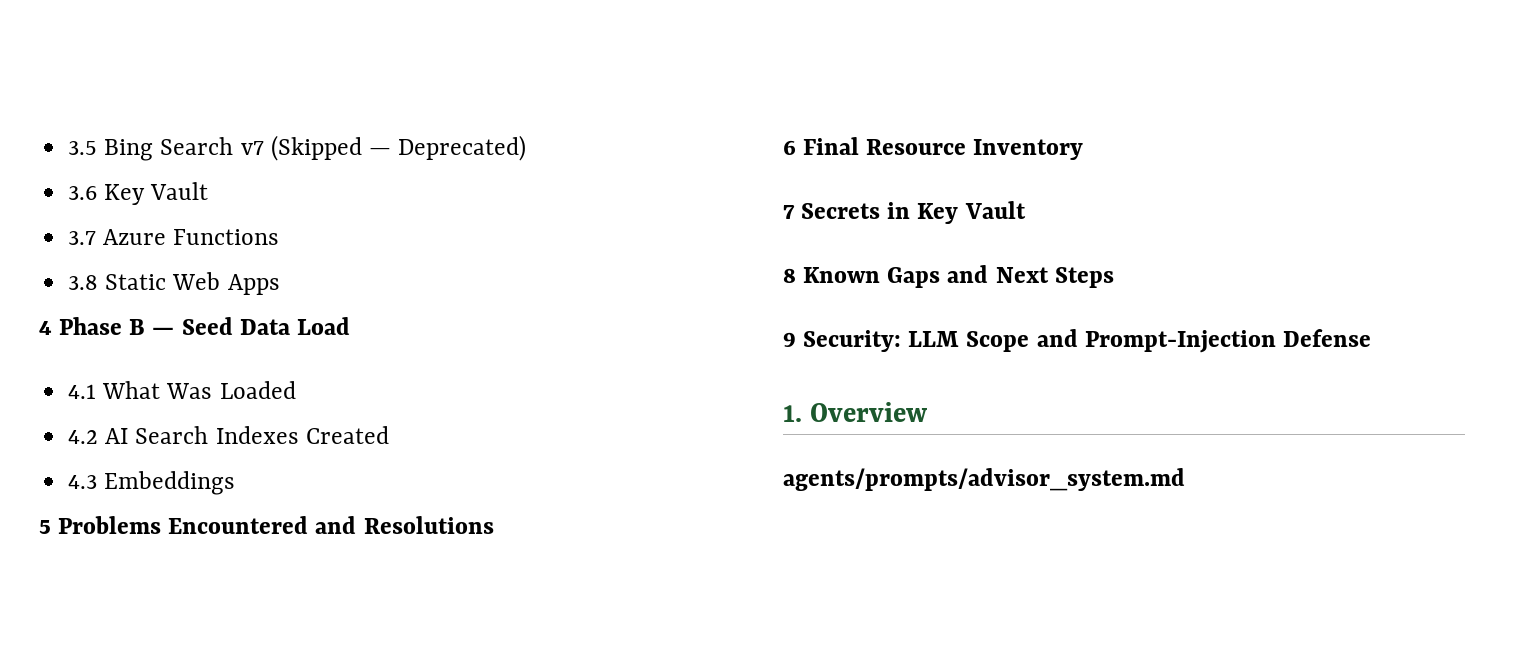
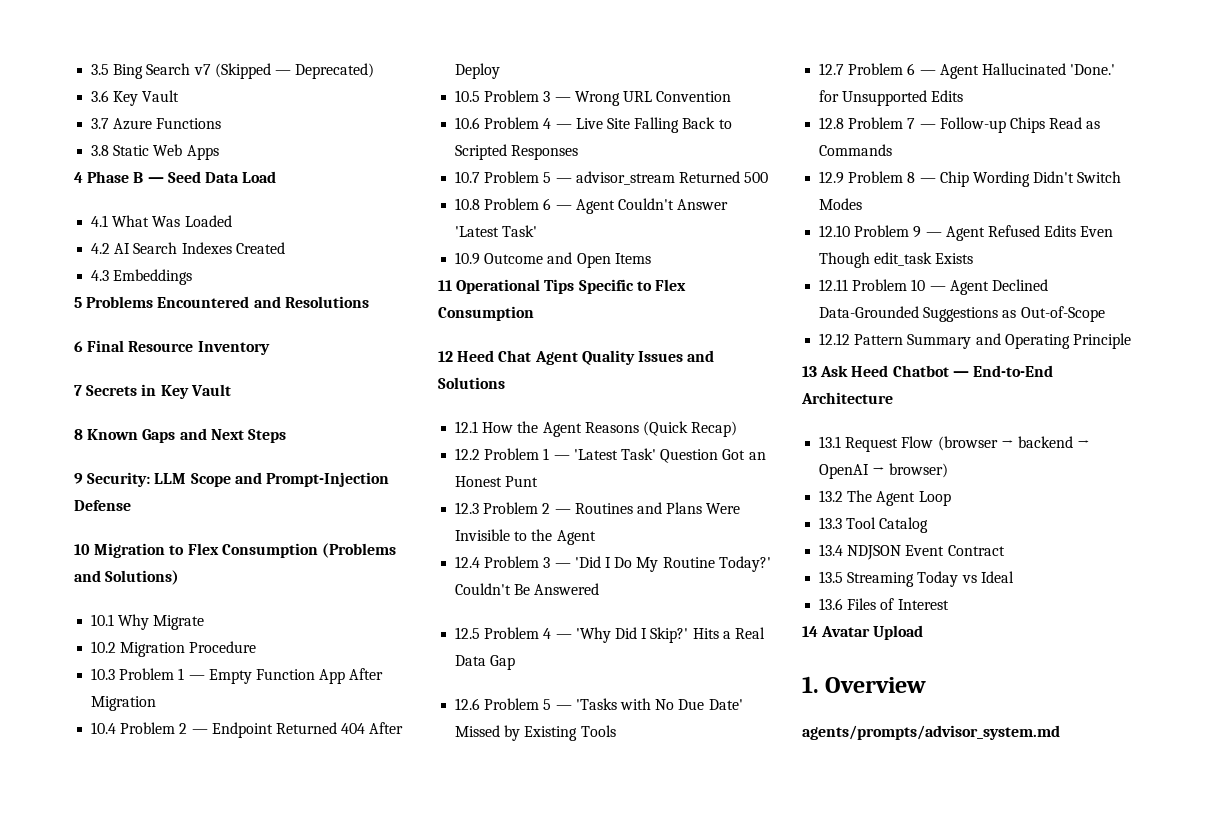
(1371, 338) none -> [74,543,396,558] [74,570,180,585] [91,614,205,630] [91,641,257,657] [91,668,384,684] [91,696,157,711] [91,722,404,738] [455,63,501,79] [455,90,732,106] [455,117,732,133] [455,144,579,160] [455,171,769,185] [455,198,729,214] [455,225,538,237] [455,252,651,268] [438,279,686,294] [438,306,534,321] [438,350,715,365] [438,377,505,389] [455,421,738,437] [455,448,766,463] [455,476,539,487] [455,502,741,514] [455,529,596,545] [455,556,771,572] [455,583,600,595] [455,627,765,643] [455,655,516,670] [455,698,743,710] [455,725,616,741] [819,63,1116,79] [819,90,964,106] [819,117,1101,133] [819,144,893,156] [819,171,1122,187] [819,198,863,210] [819,225,1114,241] [819,252,974,268] [819,279,1048,295] [819,306,1105,322] [819,333,1131,349] [802,365,1053,377] [801,392,893,404] [819,436,1091,452] [819,463,949,479] [819,490,951,506] [819,517,929,533] [819,544,1005,560] [819,571,1014,587] [819,598,949,610] [802,625,924,640] // 10 Migration to Flex Consumption (Problems and Solutions) // 10.1 Why Migrate // 10.2 Migration Procedure // 10.3 Problem 1 — Empty Function App After Migration // 10.4 Problem 2 — Endpoint Returned 404 After Deploy // 10.5 Problem 3 — Wrong URL Convention // 10.6 Problem 4 — Live Site Falling Back to Scripted Responses // 10.7 Problem 5 — advisor_stream Returned 500 // 10.8 Problem 6 — Agent Couldn't Answer 'Latest Task' // 10.9 Outcome and Open Items // 11 Operational Tips Specific to Flex Consumption // 12 Heed Chat Agent Quality Issues and Solutions // 12.1 How the Agent Reasons (Quick Recap) // 12.2 Problem 1 — 'Latest Task' Question Got an Honest Punt // 12.3 Problem 2 — Routines and Plans Were Invisible to the Agent // 12.4 Problem 3 — 'Did I Do My Routine Today?' Couldn't Be Answered // 12.5 Problem 4 — 'Why Did I Skip?' Hits a Real Data Gap // 12.6 Problem 5 — 'Tasks with No Due Date' Missed by Existing Tools // 12.7 Problem 6 — Agent Hallucinated 'Done.' for Unsupported Edits // 12.8 Problem 7 — Follow-up Chips Read as Commands // 12.9 Problem 8 — Chip Wording Didn't Switch Modes // 12.10 Problem 9 — Agent Refused Edits Even Though edit_task Exists // 12.11 Problem 10 — Agent Declined Data-Grounded Suggestions as Out-of-Scope // 12.12 Pattern Summary and Operating Principle // 13 Ask Heed Chatbot — End-to-End Architecture // 13.1 Request Flow (browser → backend → OpenAI → browser) // 13.2 The Agent Loop // 13.3 Tool Catalog // 13.4 NDJSON Event Contract // 13.5 Streaming Today vs Ideal // 13.6 Files of Interest // 14 Avatar Upload

